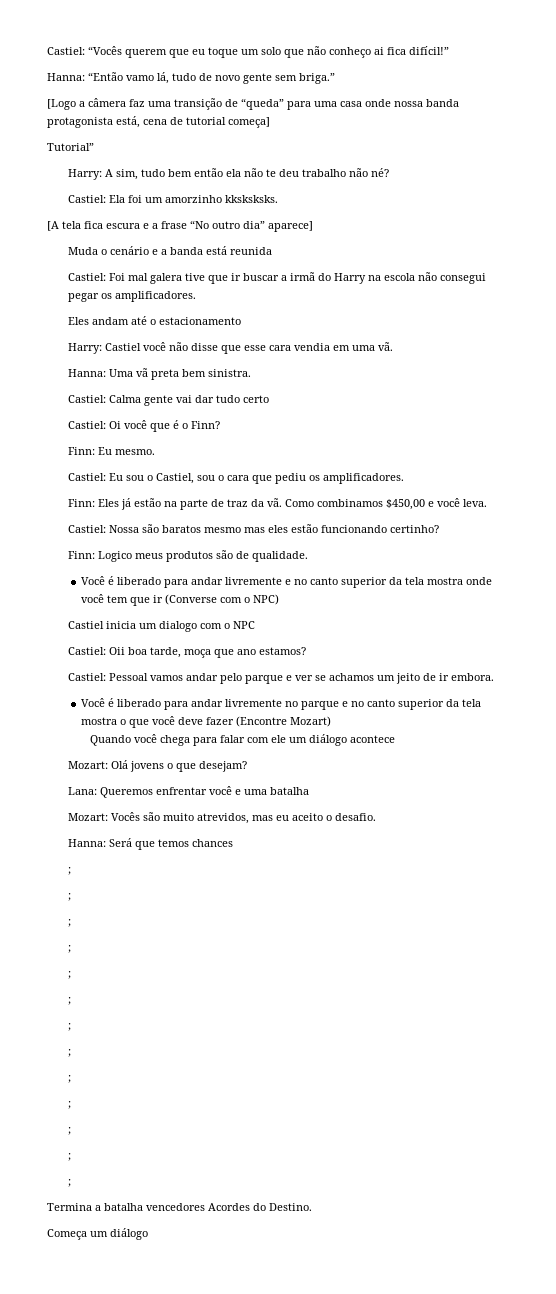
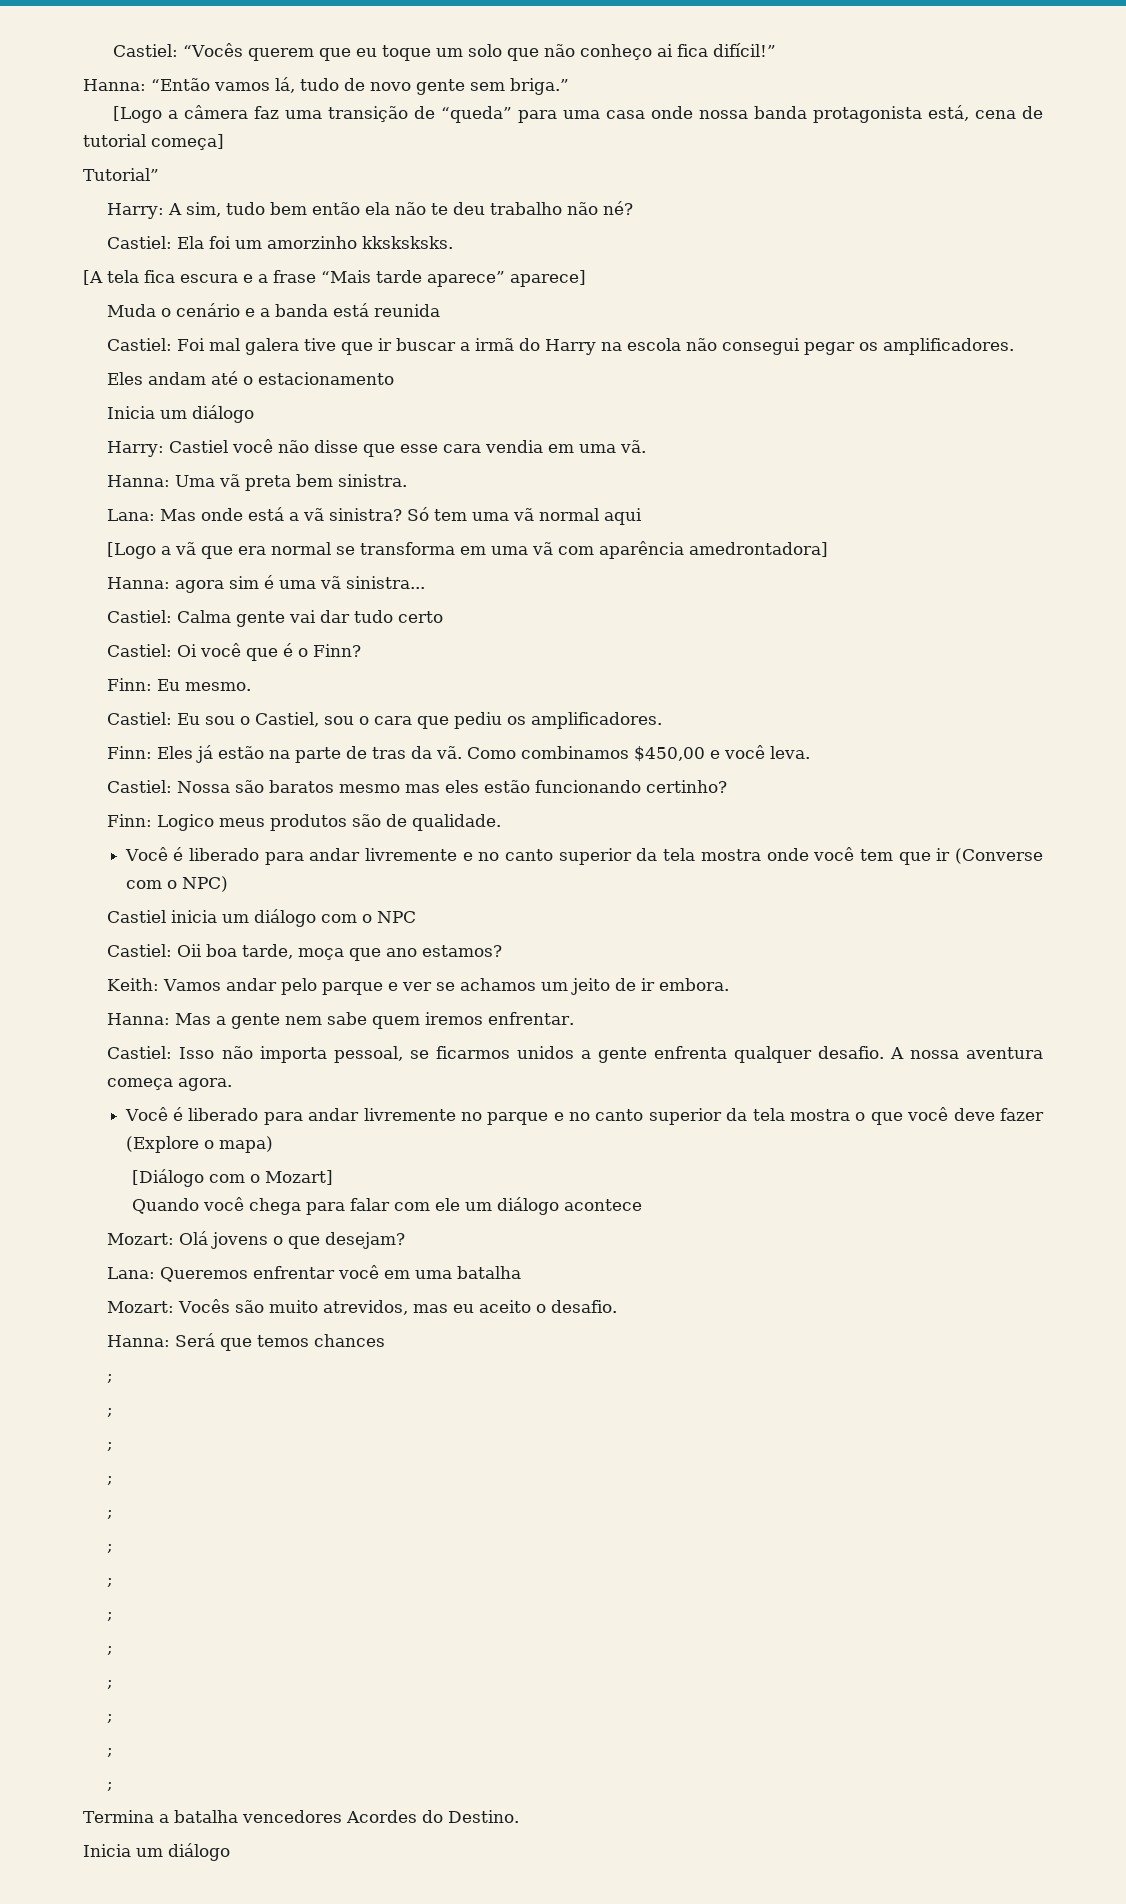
[126,75,154,81] vamo -> [214,82,270,91] vamos
[190,220,265,229] “No outro dia” -> [321,270,505,287] “Mais tarde aparece”
(242, 321) none -> [107,405,255,423] // Inicia um diálogo
(252, 373) none -> [107,507,643,525] [107,541,829,559] [107,575,426,593] // Lana: Mas onde está a vã sinistra? Só tem uma vã normal aqui // [Logo a vã que era normal se transforma em uma vã com aparência amedrontadora] // Hanna: agora sim é uma vã sinistra...
[227,499,249,507] traz -> [372,747,407,759] tras
[159,621,198,632] dialogo -> [254,909,317,927] diálogo
[68,673,184,681] Castiel: Pessoal vamos -> [107,978,222,991] Keith: Vamos
(495, 677) none -> [107,1012,575,1029] [107,1046,1043,1063] [107,1078,233,1091] // Hanna: Mas a gente nem sabe quem iremos enfrentar. // Castiel: Isso não importa pessoal, se ficarmos unidos a gente enfrenta qualquer desafio. A nossa aventura começa agora.
[235,716,331,727] (Encontre Mozart) -> [125,1136,273,1153] [131,1169,333,1187] (Explore o mapa) // [Diálogo com o Mozart]
[235,789,242,795] e -> [384,1270,411,1279] em
[47,1229,87,1240] Começa -> [83,1844,131,1857] Inicia

